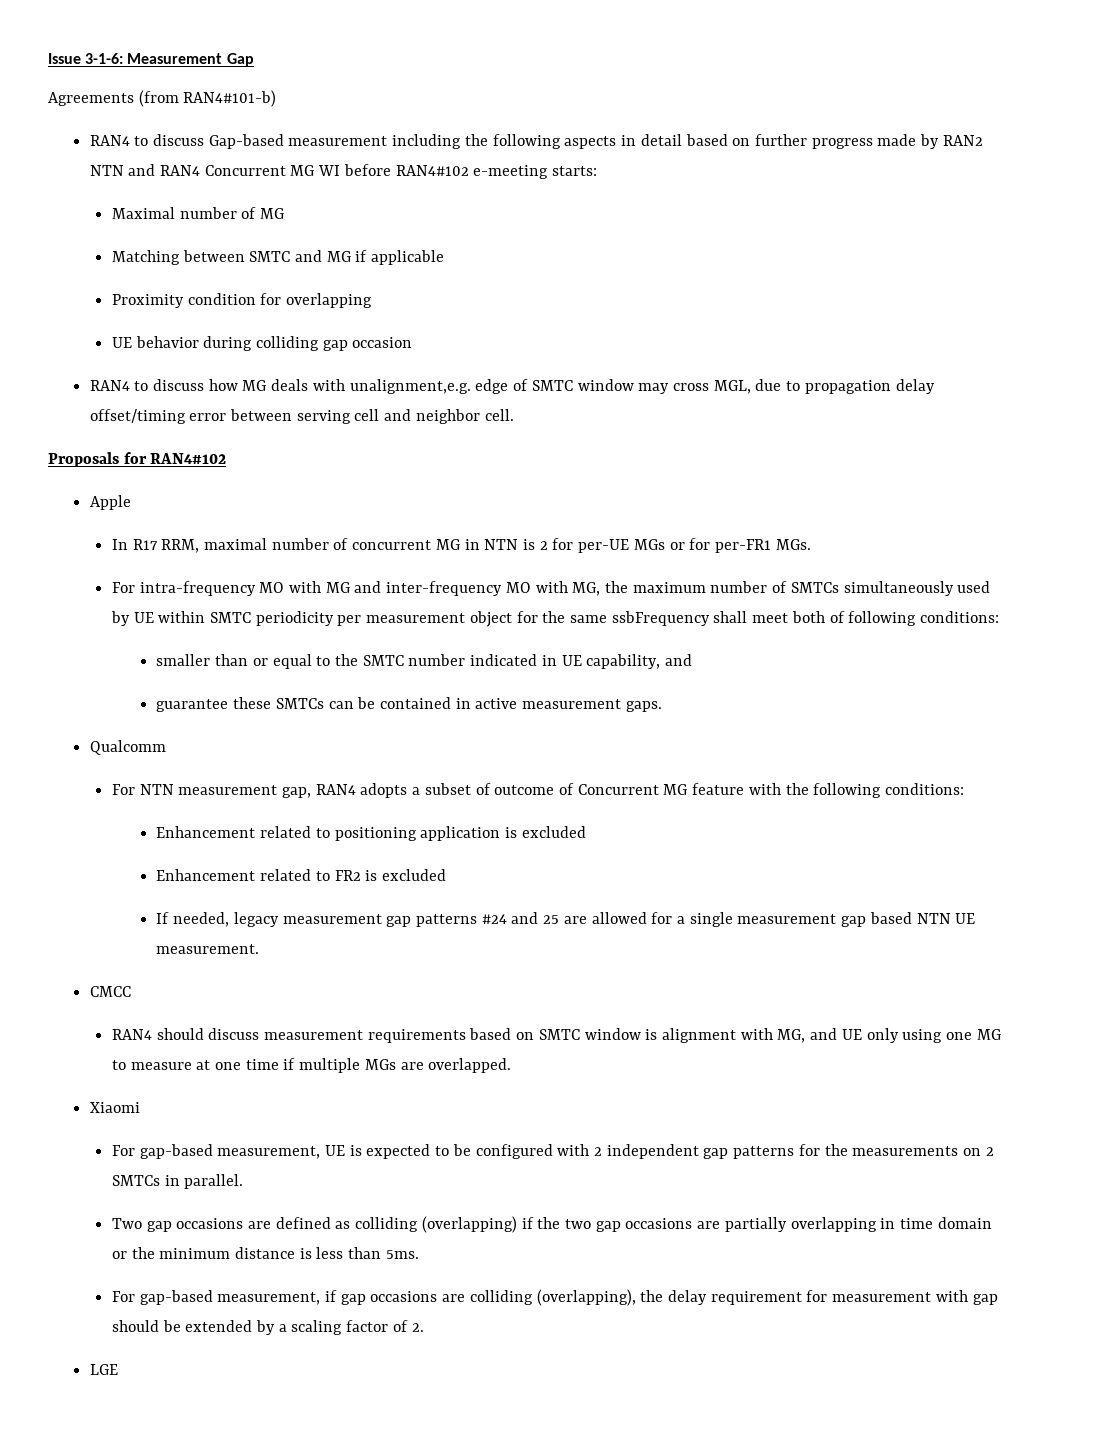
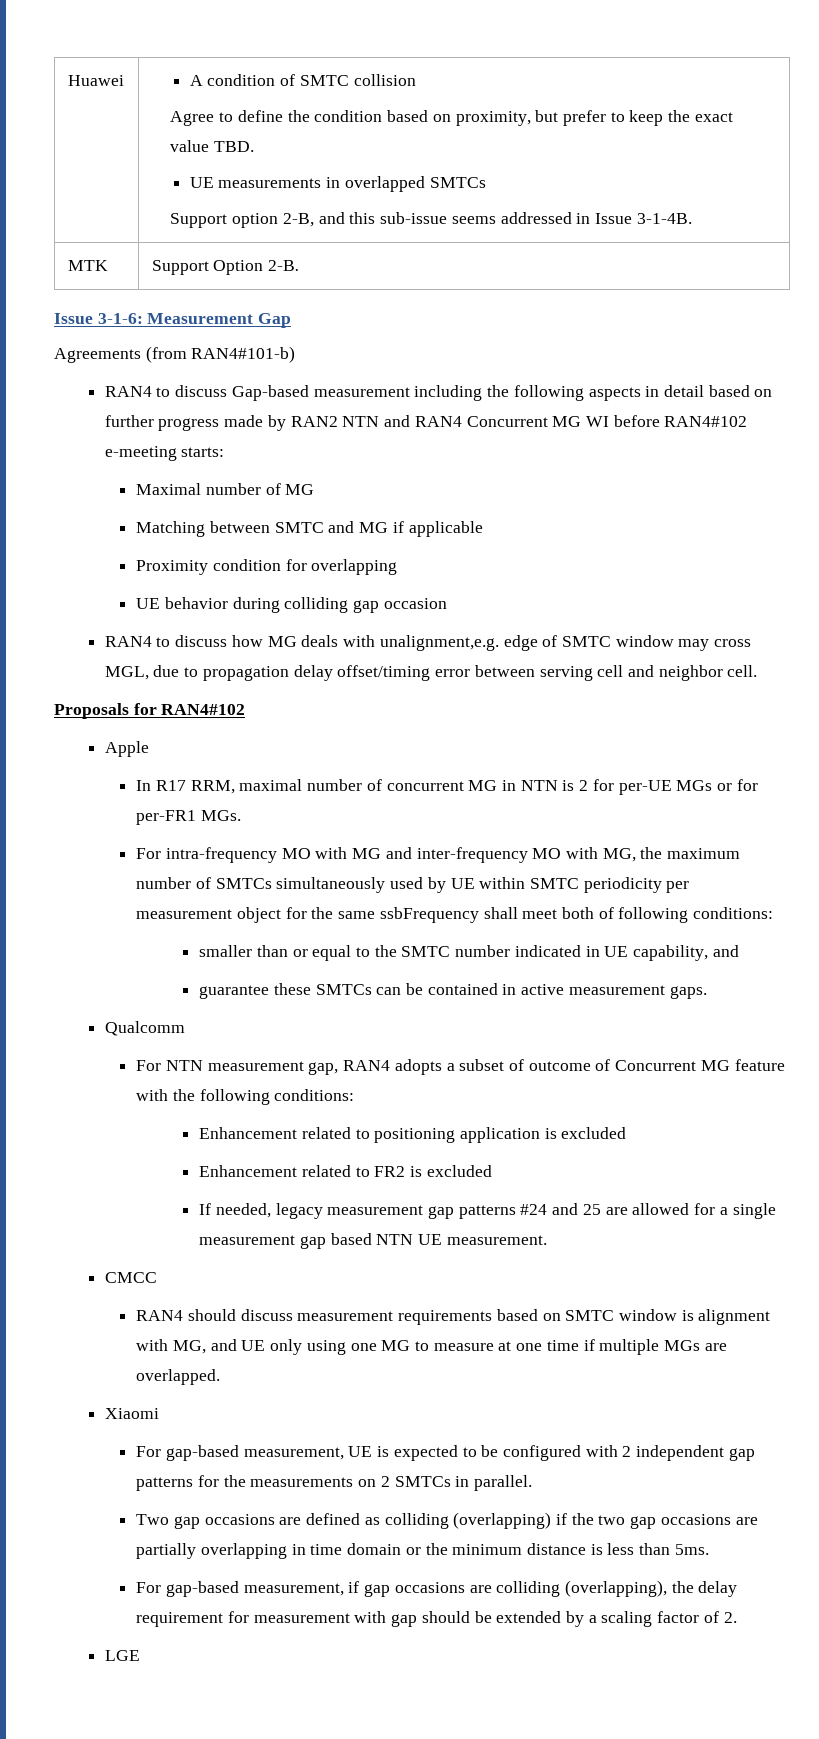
(48, 58) none -> [67,75,124,86] [189,74,416,86] [170,110,733,126] [170,140,255,152] [189,176,486,192] [170,212,692,228] [67,260,108,271] [151,260,300,275] Huawei | A condition of SMTC collision // Agree to define the condition based on proximity, but prefer to keep the exact value TBD. // UE measurements in overlapped SMTCs // Support option 2-B, and this sub-issue seems addressed in Issue 3-1-4B. // MTK | Support Option 2-B. //

